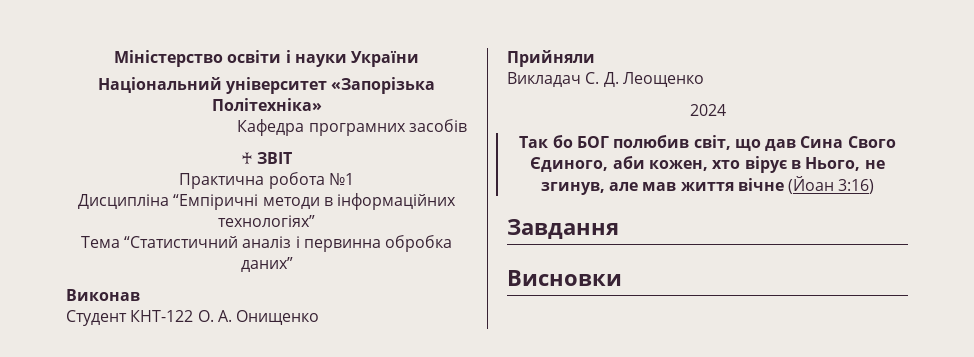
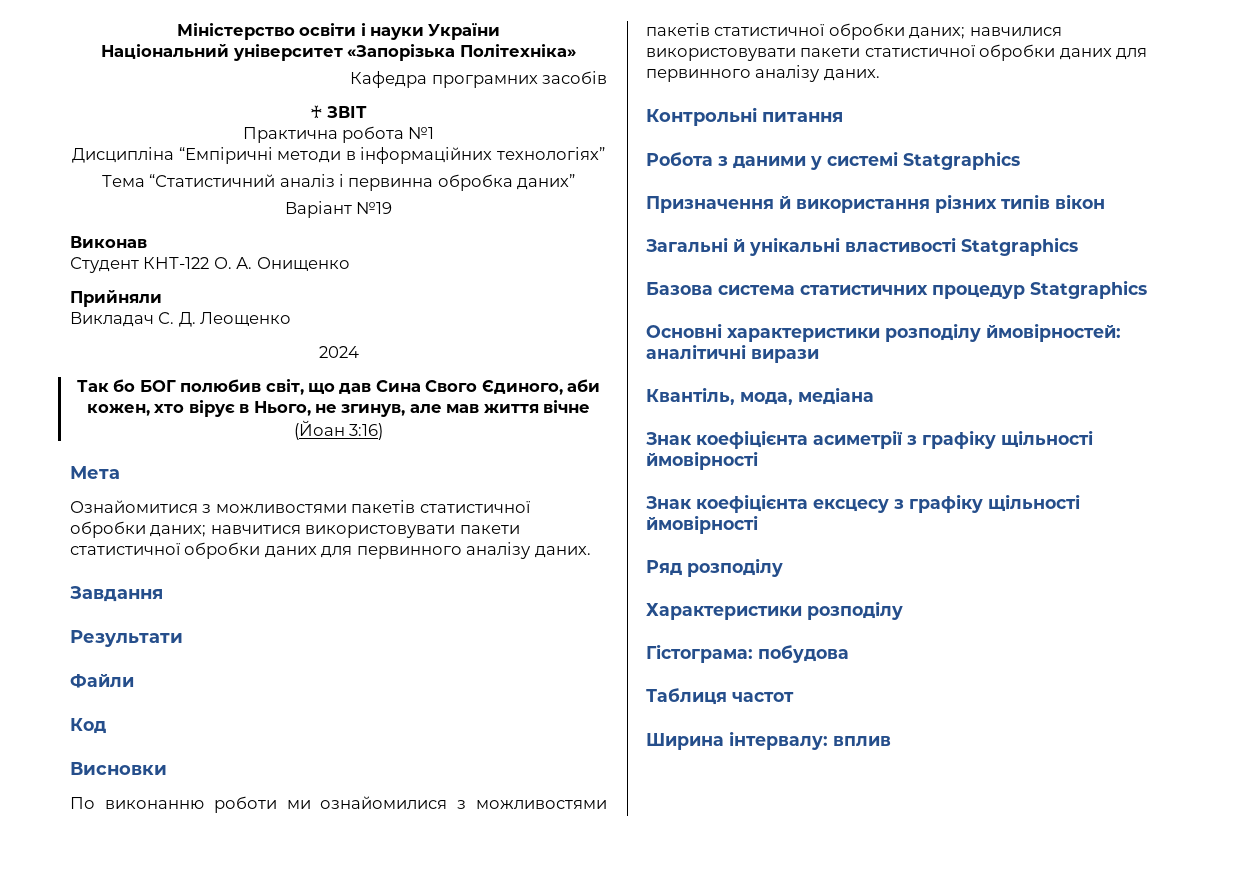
(293, 264) none -> [284,201,393,218] // Варіант №19
[507,219,619,239] [507,270,622,286] Завдання // Висновки -> [70,466,120,479] [70,500,530,513] [70,521,520,538] [70,542,591,559] [70,586,163,602] [70,630,183,647] [70,674,134,688] [70,718,106,734] [70,762,167,775] [70,796,607,813] [646,23,1062,40] [646,44,1148,61] [646,65,880,82] [646,107,843,126] [646,151,1020,170] [646,194,1105,213] [646,237,1078,256] [646,280,1147,299] [646,323,1121,342] [646,344,819,363] [646,387,874,405] [646,430,1093,449] [646,451,758,470] [646,494,1080,513] [646,515,758,534] [646,558,783,577] [646,601,903,620] [646,644,849,663] [646,688,794,705] [646,731,891,750] Мета // Ознайомитися з можливостями пакетів статистичної обробки даних; навчитися використовувати пакети статистичної обробки даних для первинного аналізу даних. // Завдання // Результати // Файли // Код // Висновки // По виконанню роботи ми ознайомилися з можливостями пакетів статистичної обробки даних; навчилися використовувати пакети статистичної обробки даних для первинного аналізу даних. // Контрольні питання // Робота з даними у системі Statgraphics // Призначення й використання різних типів вікон // Загальні й унікальні властивості Statgraphics // Базова система статистичних процедур Statgraphics // Основні характеристики розподілу ймовірностей: аналітичні вирази // Квантіль, мода, медіана // Знак коефіцієнта асиметрії з графіку щільності ймовірності // Знак коефіцієнта ексцесу з графіку щільності ймовірності // Ряд розподілу // Характеристики розподілу // Гістограма: побудова // Таблиця частот // Ширина інтервалу: вплив

